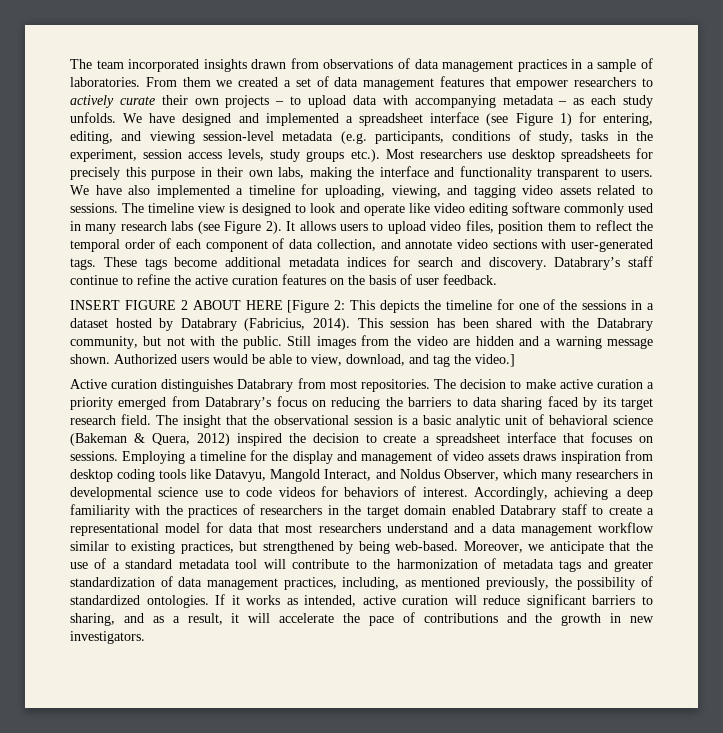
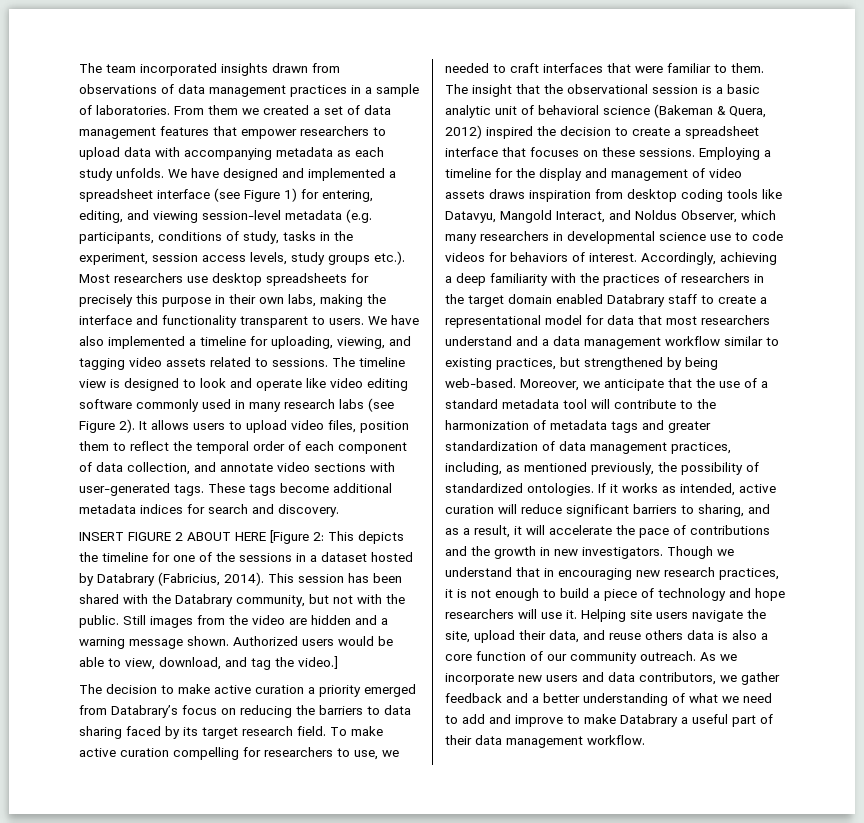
[70,95,302,108] actively curate their own projects – to -> (386, 131) none
[558,101,568,105] – -> (333, 152) none
[554,256,653,270] [70,274,497,285] Databrary’s staff continue to refine the active curation features on the basis of user feedback. -> (339, 510) none
[70,378,430,392] Active curation distinguishes Databrary from most repositories. -> (338, 662) none
(151, 419) none -> [330,726,383,736] [79,747,399,760] [445,63,764,73] To make active curation compelling for researchers to use, we needed to craft interfaces that were familiar to them.
(654, 439) none -> [602,147,635,157] these
(145, 637) none -> [667,546,734,559] [445,567,779,580] [445,588,785,601] [445,609,766,622] [445,630,768,643] [445,651,737,664] [445,672,780,685] [445,693,772,706] [445,714,773,727] [445,735,645,748] Though we understand that in encouraging new research practices, it is not enough to build a piece of technology and hope researchers will use it. Helping site users navigate the site, upload their data, and reuse others data is also a core function of our community outreach. As we incorporate new users and data contributors, we gather feedback and a better understanding of what we need to add and improve to make Databrary a useful part of their data management workflow.

